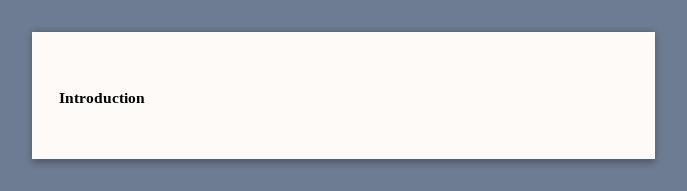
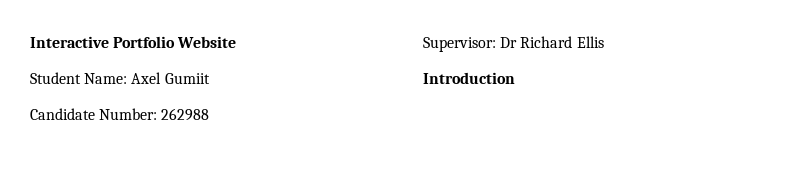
(59, 98) none -> [30,36,237,48] [30,72,210,84] [30,108,210,121] [423,36,604,52] Interactive Portfolio Website // Student Name: Axel Gumiit // Candidate Number: 262988 // Supervisor: Dr Richard Ellis //

